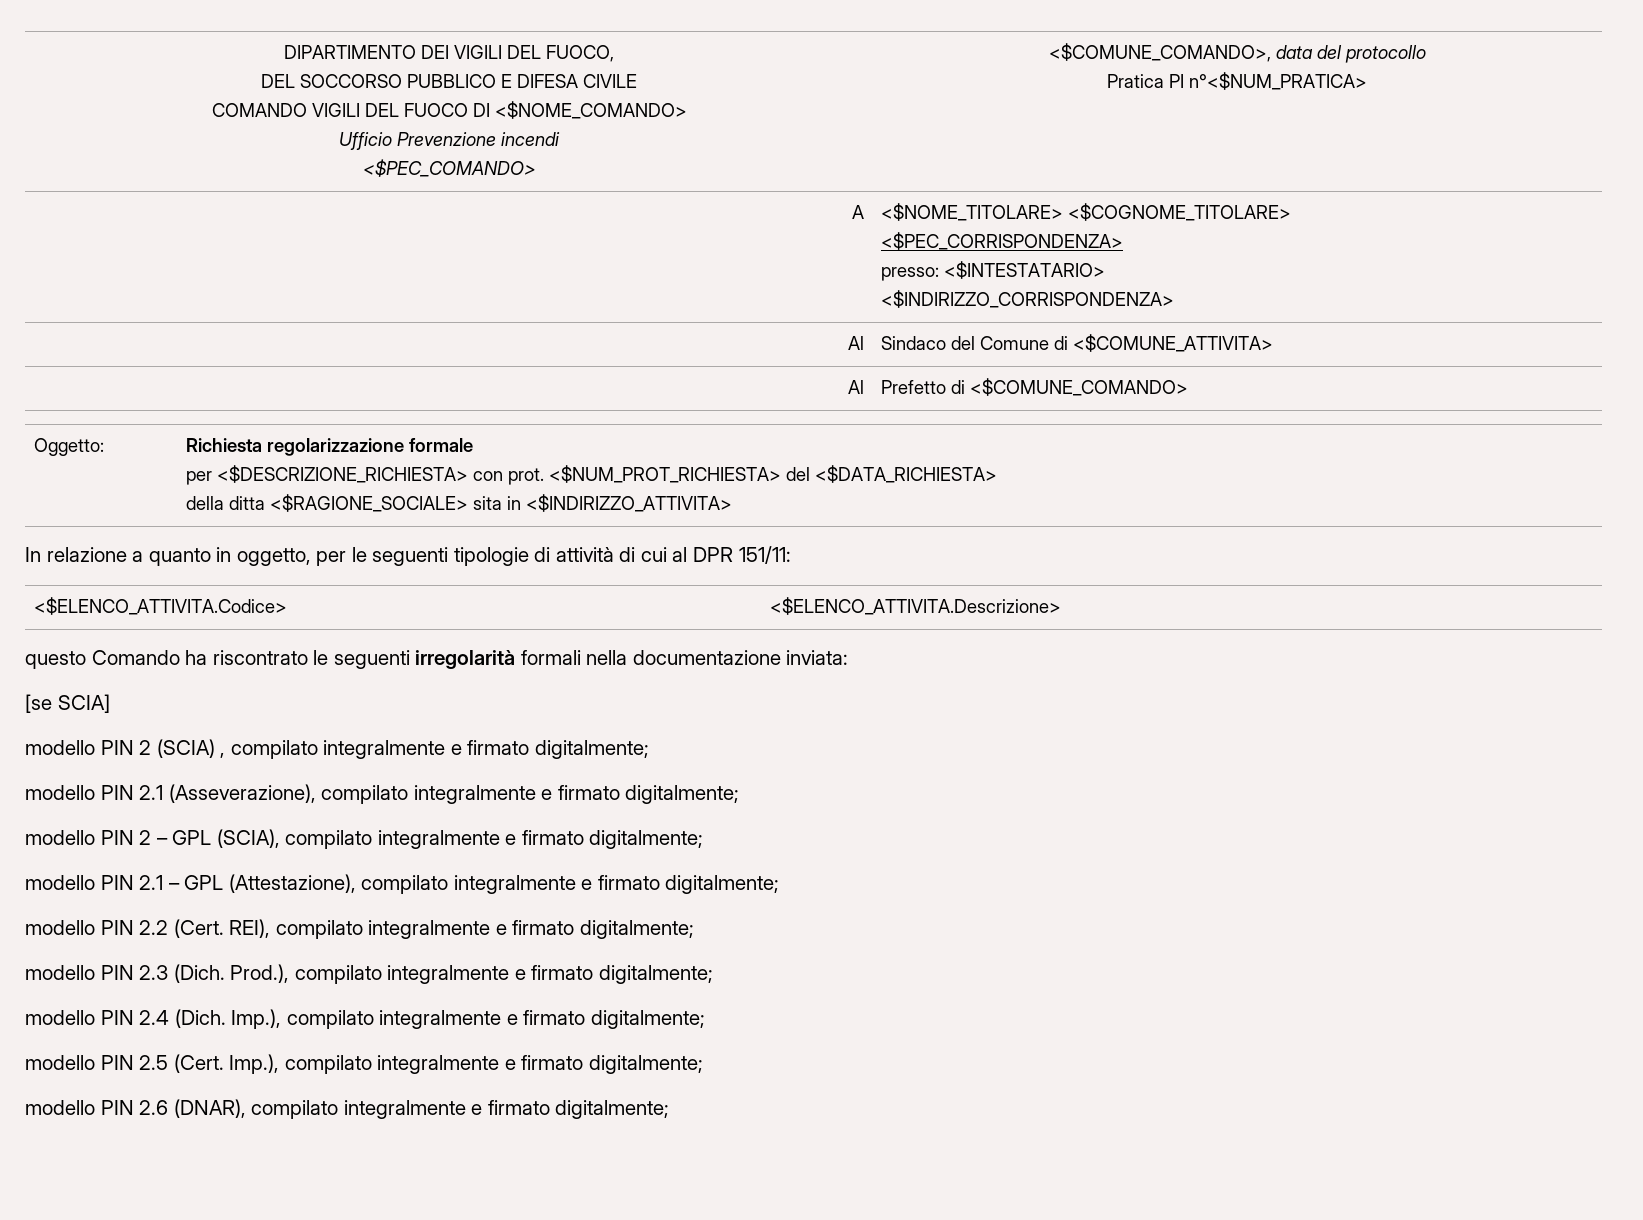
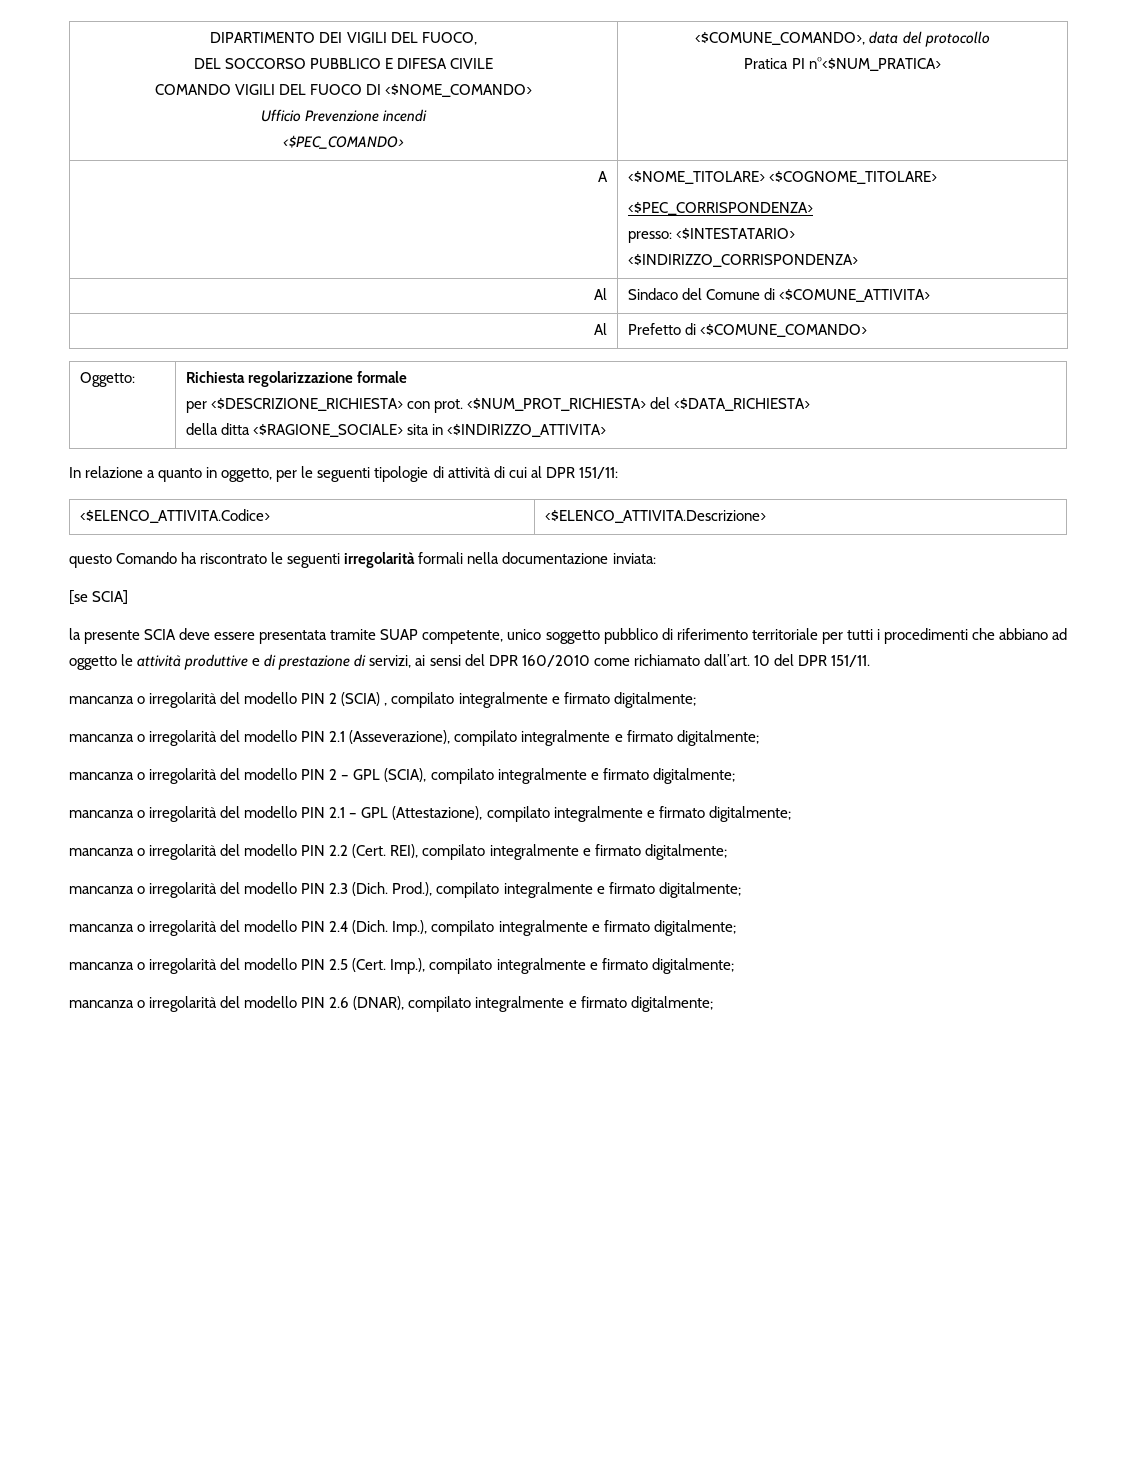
(110, 703) none -> [69,628,1068,644] [69,654,870,670] [69,692,241,708] la presente SCIA deve essere presentata tramite SUAP competente, unico soggetto pubblico di riferimento territoriale per tutti i procedimenti che abbiano ad oggetto le attività produttive e di prestazione di servizi, ai sensi del DPR 160/2010 come richiamato dall’art. 10 del DPR 151/11. // mancanza o irregolarità del
(649, 749) none -> [69,730,241,746] mancanza o irregolarità del
(740, 794) none -> [69,768,241,784] mancanza o irregolarità del
(704, 839) none -> [69,806,241,822] mancanza o irregolarità del
(780, 884) none -> [69,844,241,860] mancanza o irregolarità del
(694, 929) none -> [69,882,241,898] mancanza o irregolarità del
(713, 974) none -> [69,920,241,936] mancanza o irregolarità del
(705, 1019) none -> [69,958,241,974] mancanza o irregolarità del
(703, 1064) none -> [69,996,241,1012] mancanza o irregolarità del

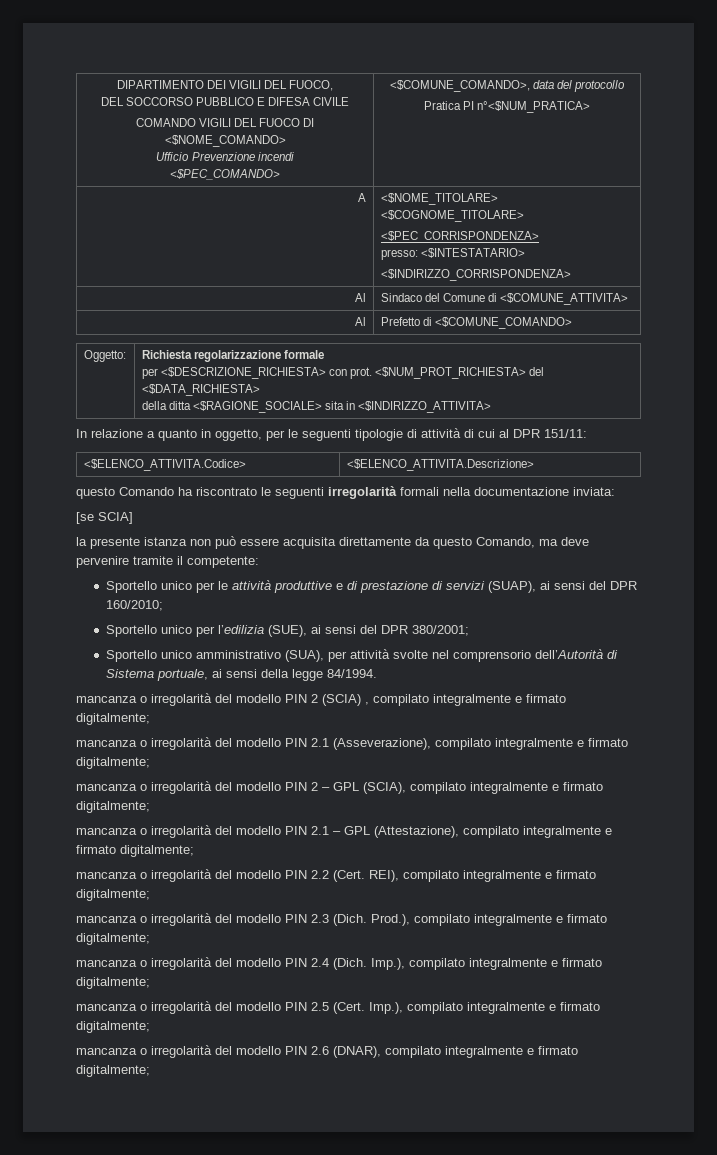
[144,628,1068,644] [69,656,117,670] SCIA deve essere presentata tramite SUAP competente, unico soggetto pubblico di riferimento territoriale per tutti i procedimenti che abbiano ad oggetto -> [144,536,589,549] [76,556,259,568] [105,581,215,593] istanza non può essere acquisita direttamente da questo Comando, ma deve pervenire tramite il competente: // Sportello unico per
[369,654,870,668] servizi, ai sensi del DPR 160/2010 come richiamato dall’art. 10 del DPR 151/11. -> [445,581,637,593] [105,600,163,611] [105,625,469,637] [105,649,618,662] [105,669,377,681] servizi (SUAP), ai sensi del DPR 160/2010; // Sportello unico per l’edilizia (SUE), ai sensi del DPR 380/2001; // Sportello unico amministrativo (SUA), per attività svolte nel comprensorio dell’Autorità di Sistema portuale, ai sensi della legge 84/1994.

